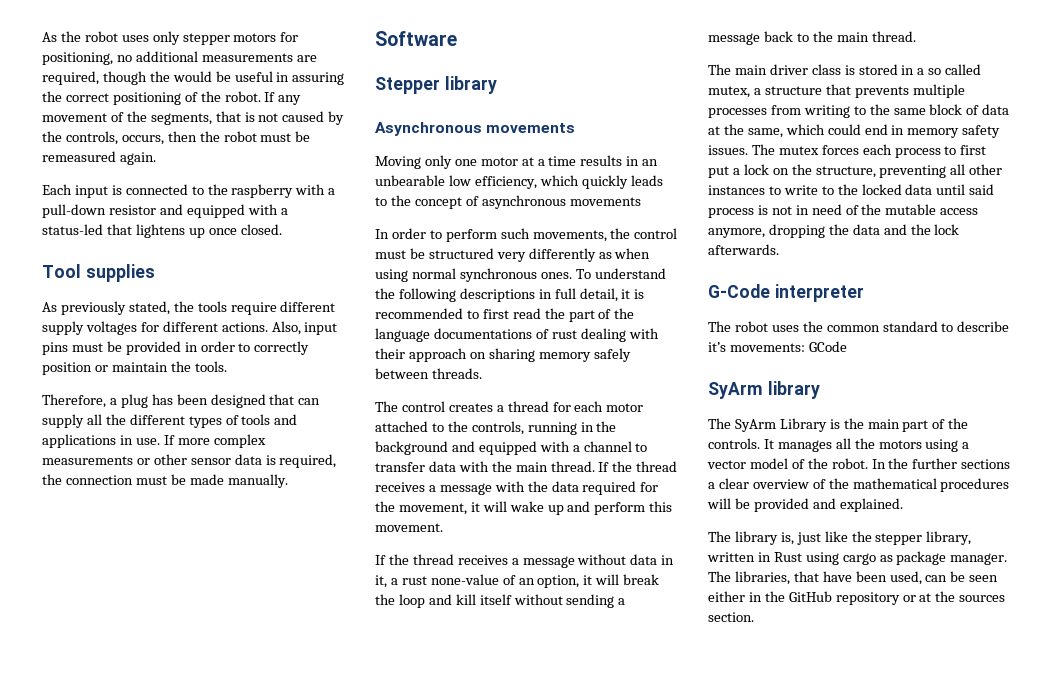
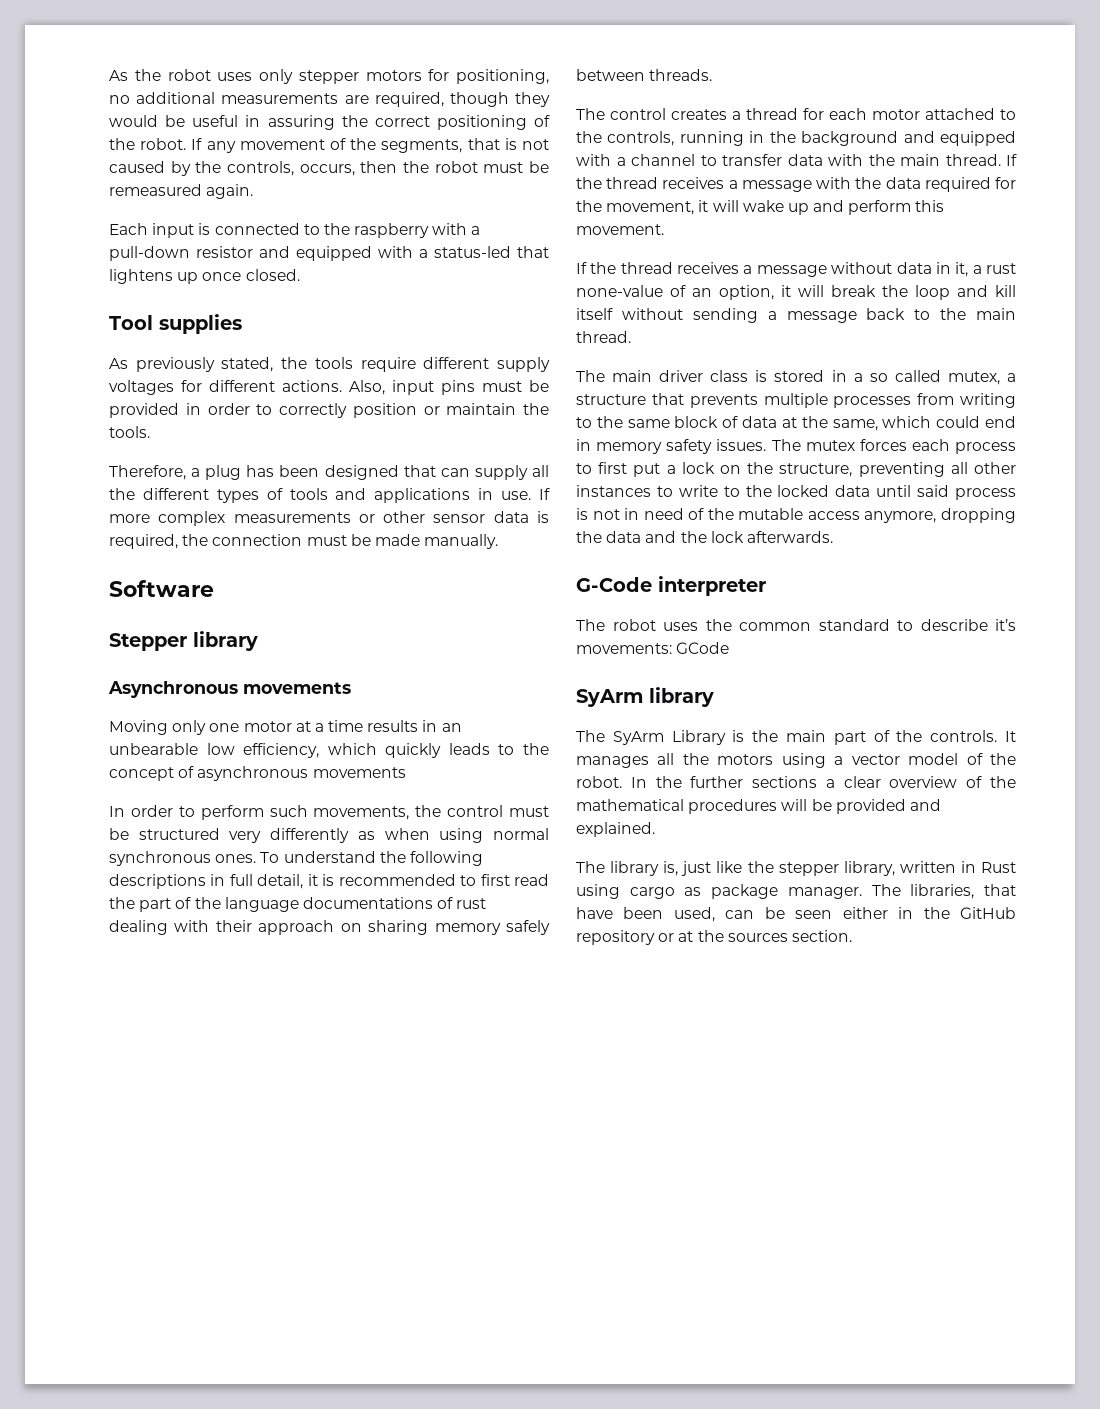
[149,71,170,82] the -> [515,92,550,107] they

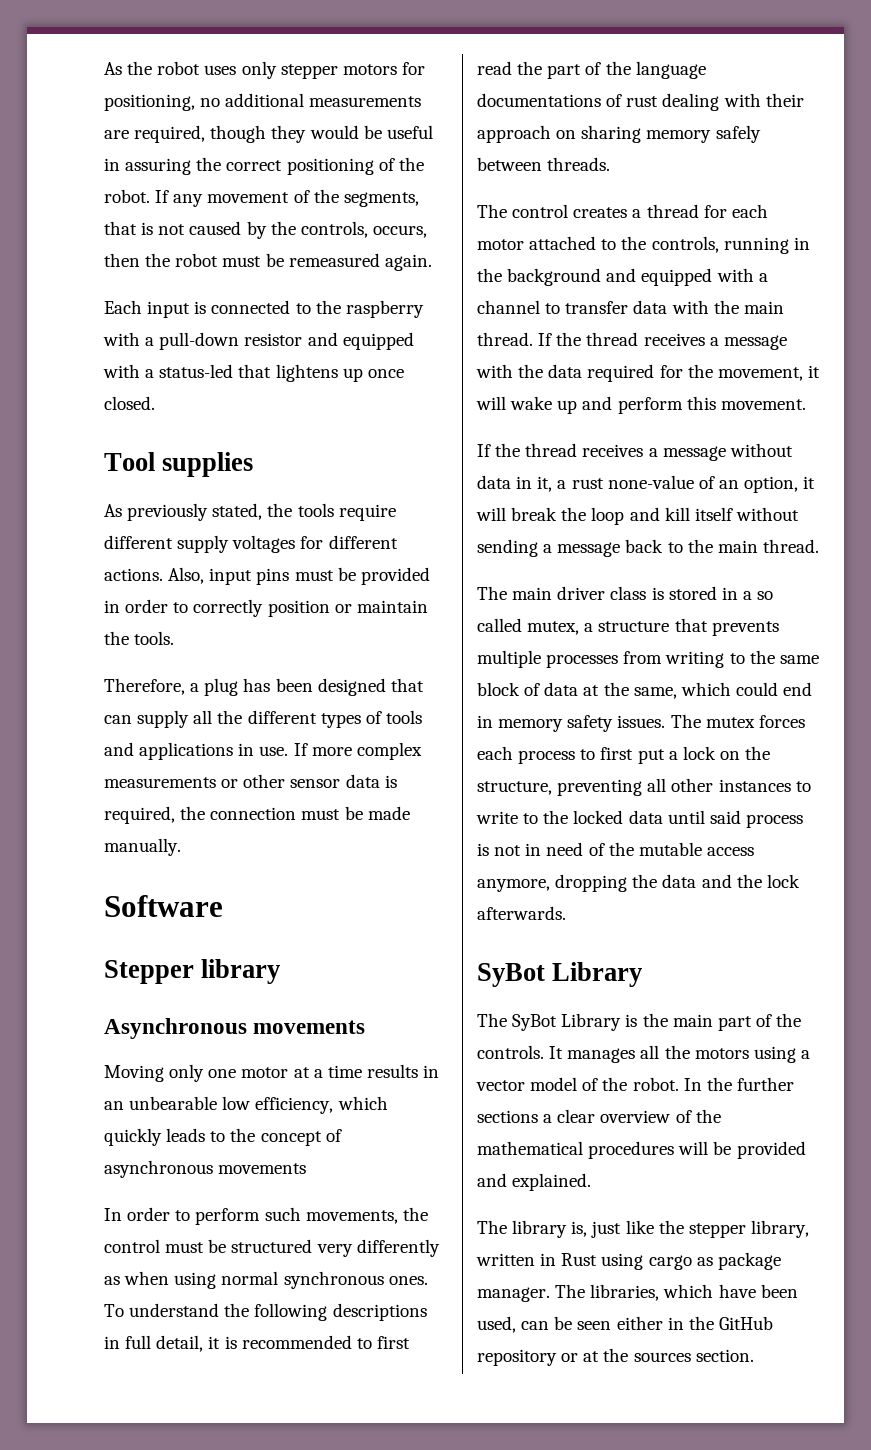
[576,576,766,596] [576,619,1016,631] [576,642,730,654] [576,687,714,707] [576,730,664,745] G-Code interpreter // The robot uses the common standard to describe it’s movements: GCode // SyArm library // The SyArm -> [477,962,643,987] [477,1013,558,1031] SyBot Library // The SyBot
[984,884,1016,896] that -> [663,1284,714,1298] which

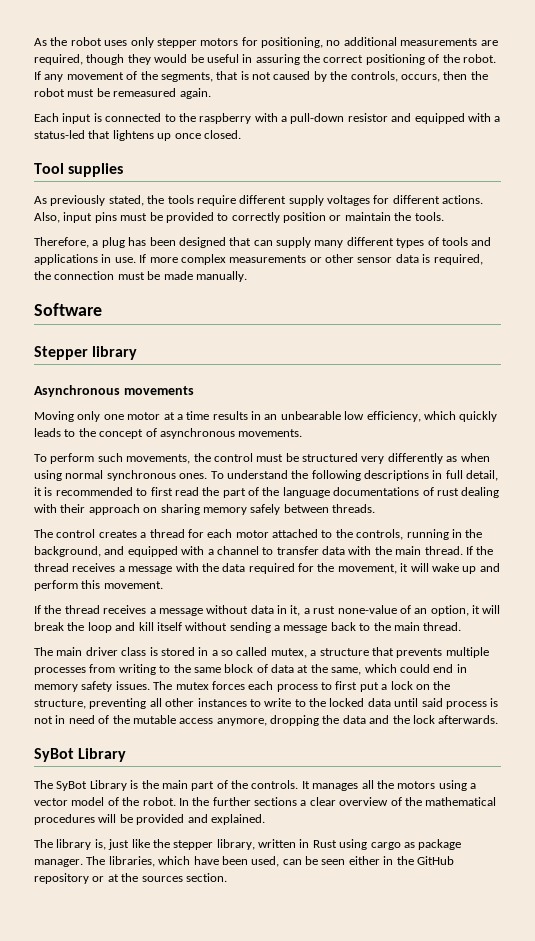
[104,599,169,613] in order -> (214, 217) none
[193,710,243,724] all the -> [314,240,344,248] many
[218,1163,307,1174] [104,1207,191,1221] movements // In order to -> [238,429,303,437] [34,454,47,462] movements. // To
[507,268,602,286] background -> [34,546,101,557] background,

